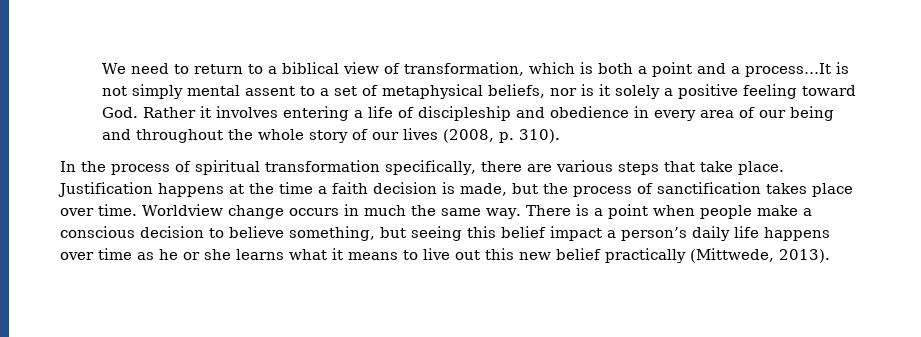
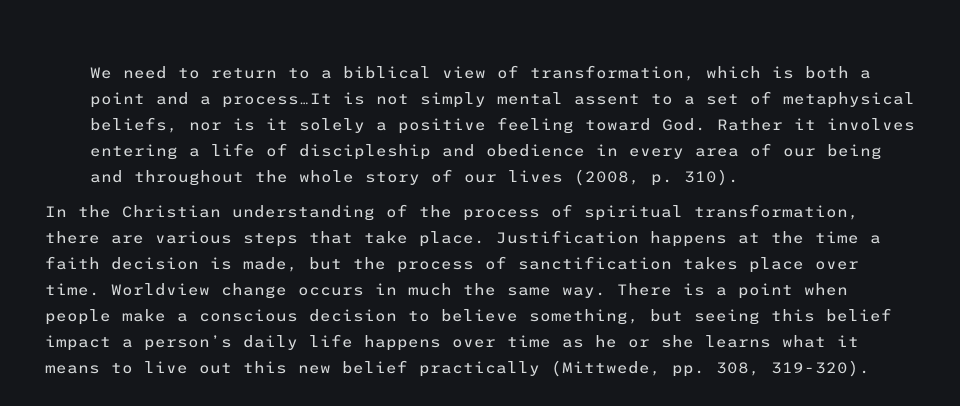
(106, 166) none -> [122,204,452,221] Christian understanding of the
[265,160,476,175] transformation specifically, -> [694,204,859,220] transformation,
[779,249,830,263] 2013). -> [672,360,870,377] pp. 308, 319-320).

